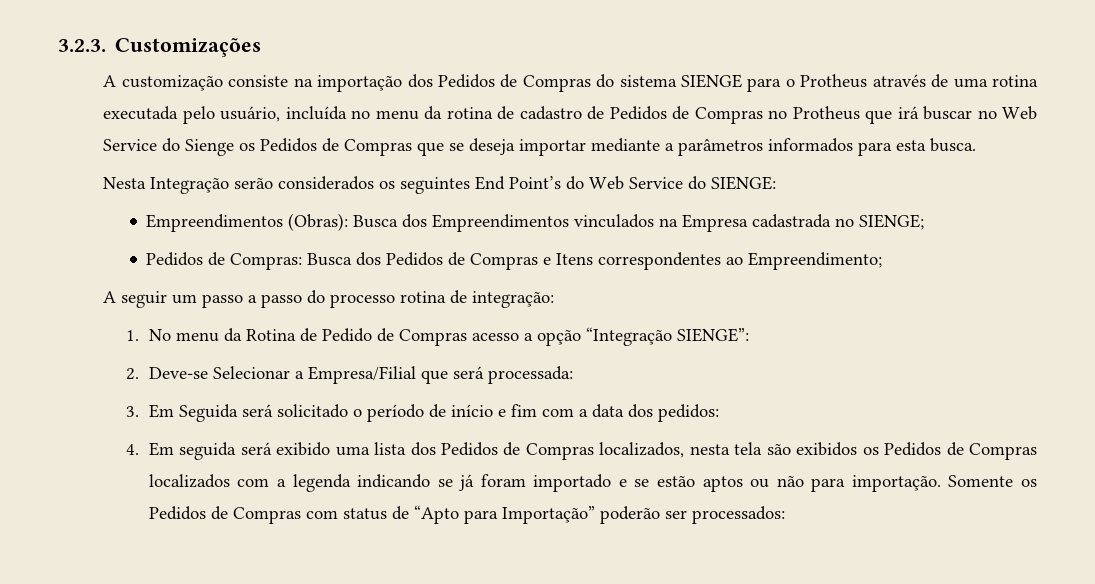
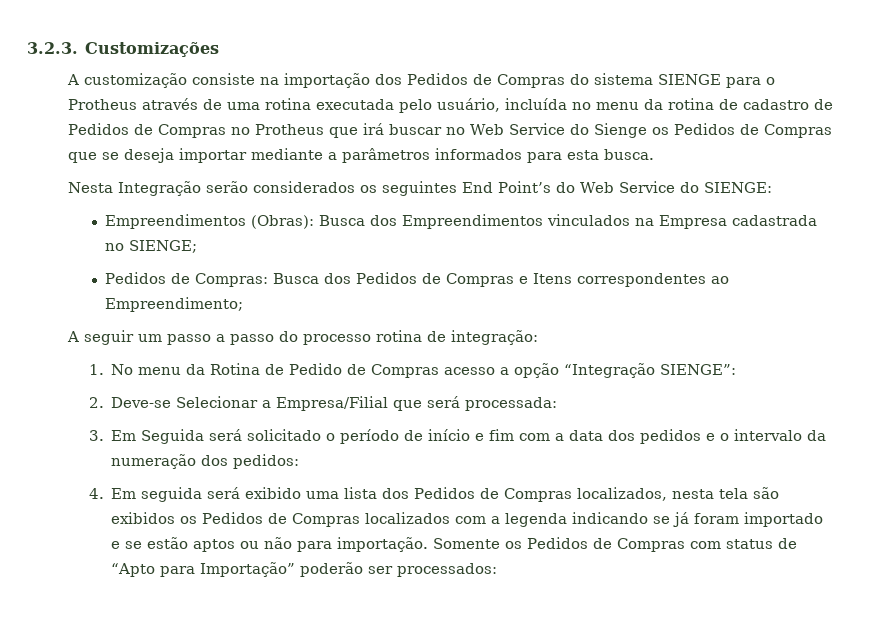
(653, 411) none -> [639,429,826,444] [110,454,228,469] pedidos e o intervalo da numeração dos

